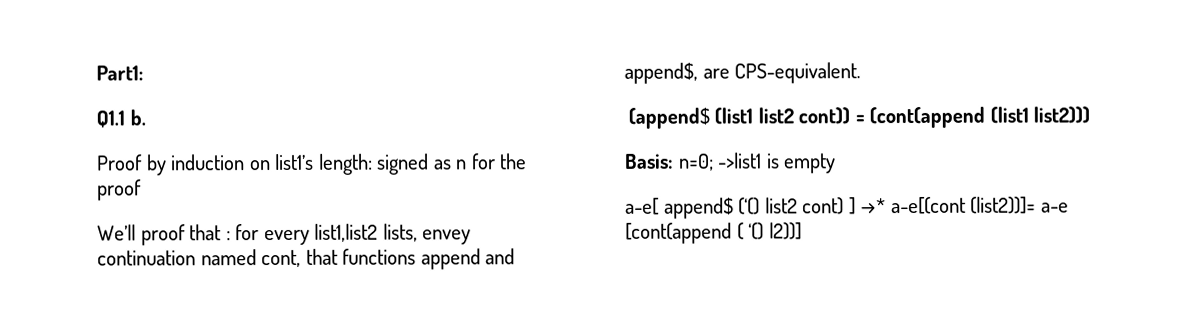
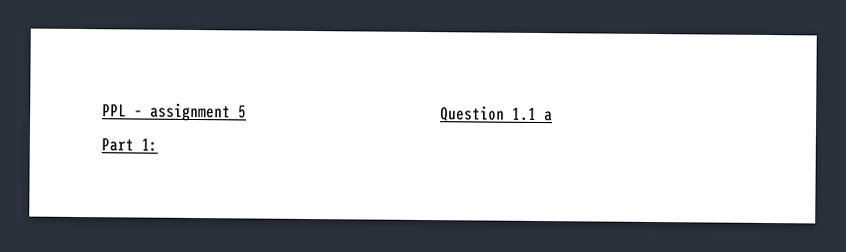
[96,65,144,81] [96,109,146,128] [96,153,528,176] [97,179,142,201] [97,223,472,246] [97,248,516,270] [624,62,862,84] [627,106,1091,129] [624,152,837,174] [625,196,1069,219] [625,222,802,244] Part1: // Q1.1 b. // Proof by induction on list1’s length: signed as n for the proof // We’ll proof that : for every list1,list2 lists, envey continuation named cont, that functions append and append$, are CPS-equivalent. // (append$ (list1 list2 cont)) = (cont(append (list1 list2))) // Basis: n=0; ->list1 is empty // a-e[ append$ (‘() list2 cont) ] →* a-e[(cont (list2))]= a-e [cont(append ( ‘() l2))] -> [102,102,247,122] [101,138,158,152] [440,105,553,122] PPL – assignment 5 // Part 1: // Question 1.1 a

